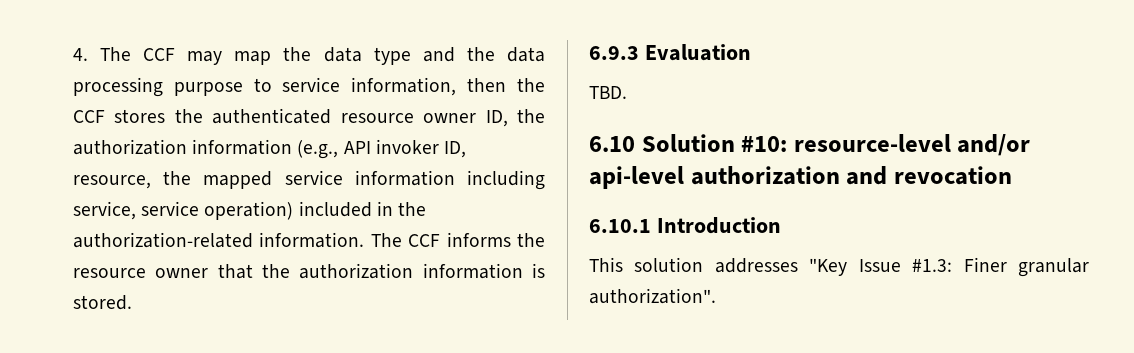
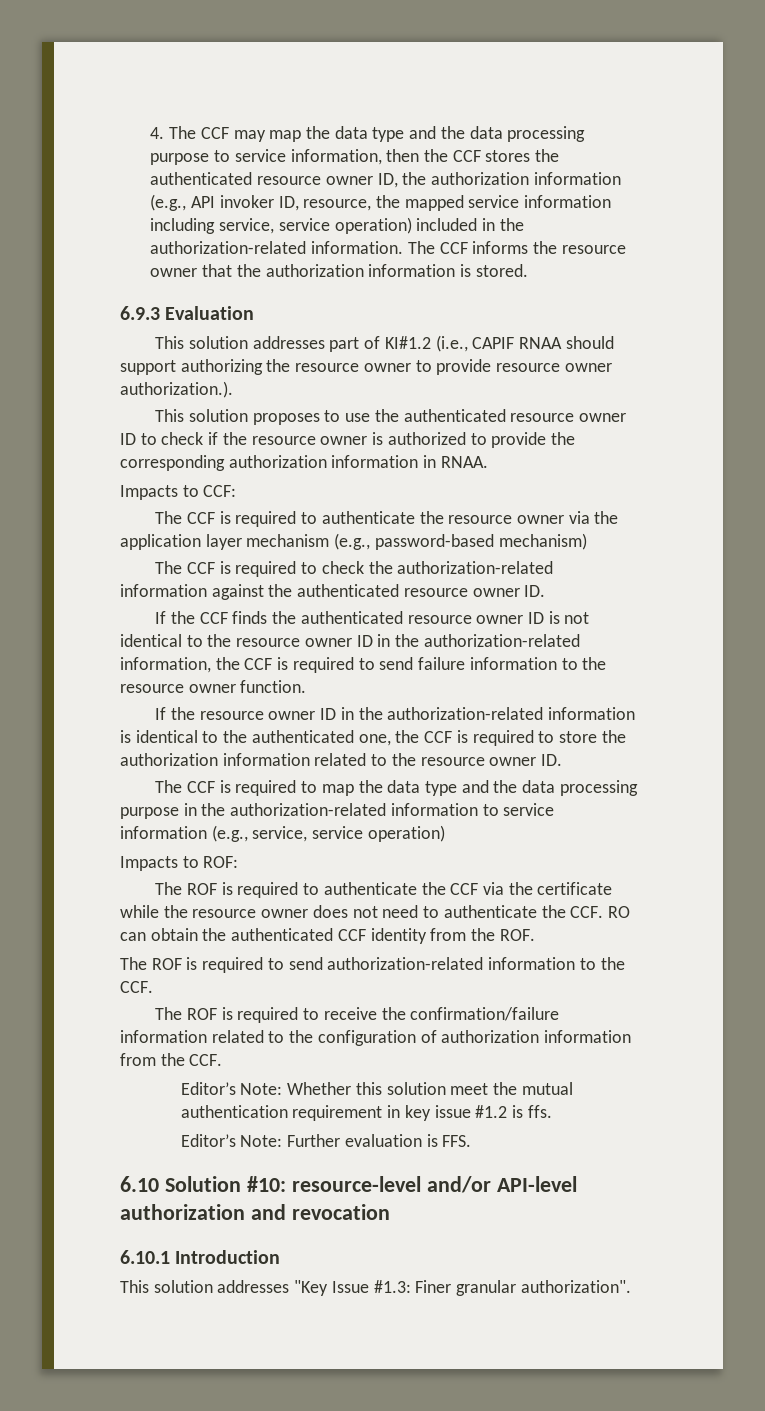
[589,86,627,99] TBD. -> [155,335,614,352] [120,359,612,375] [120,381,233,398] [155,409,627,425] [120,432,575,448] [120,455,488,471] [120,485,237,500] [155,511,619,527] [120,533,587,550] [155,561,554,577] [120,584,546,600] [155,611,590,624] [120,634,580,647] [120,657,607,673] [120,680,307,693] [155,707,636,720] [120,730,626,746] [120,753,563,766] [155,780,638,796] [120,803,555,819] [120,825,445,842] [120,856,239,871] [155,882,613,898] [120,905,630,918] [120,928,535,944] [120,957,625,973] [120,981,153,993] [155,1007,560,1023] [120,1030,632,1046] [120,1053,223,1066] [180,1082,573,1095] [180,1105,552,1121] [180,1134,472,1147] This solution addresses part of KI#1.2 (i.e., CAPIF RNAA should support authorizing the resource owner to provide resource owner authorization.). // This solution proposes to use the authenticated resource owner ID to check if the resource owner is authorized to provide the corresponding authorization information in RNAA. // Impacts to CCF: // The CCF is required to authenticate the resource owner via the application layer mechanism (e.g., password-based mechanism) // The CCF is required to check the authorization-related information against the authenticated resource owner ID. // If the CCF finds the authenticated resource owner ID is not identical to the resource owner ID in the authorization-related information, the CCF is required to send failure information to the resource owner function. // If the resource owner ID in the authorization-related information is identical to the authenticated one, the CCF is required to store the authorization information related to the resource owner ID. // The CCF is required to map the data type and the data processing purpose in the authorization-related information to service information (e.g., service, service operation) // Impacts to ROF: // The ROF is required to authenticate the CCF via the certificate while the resource owner does not need to authenticate the CCF. RO can obtain the authenticated CCF identity from the ROF. // The ROF is required to send authorization-related information to the CCF. // The ROF is required to receive the confirmation/failure information related to the configuration of authorization information from the CCF. // Editor’s Note: Whether this solution meet the mutual authentication requirement in key issue #1.2 is ffs. // Editor’s Note: Further evaluation is FFS.
[589,166,684,189] api-level -> [496,1176,577,1192] API-level

